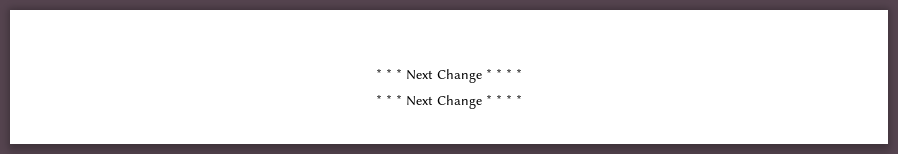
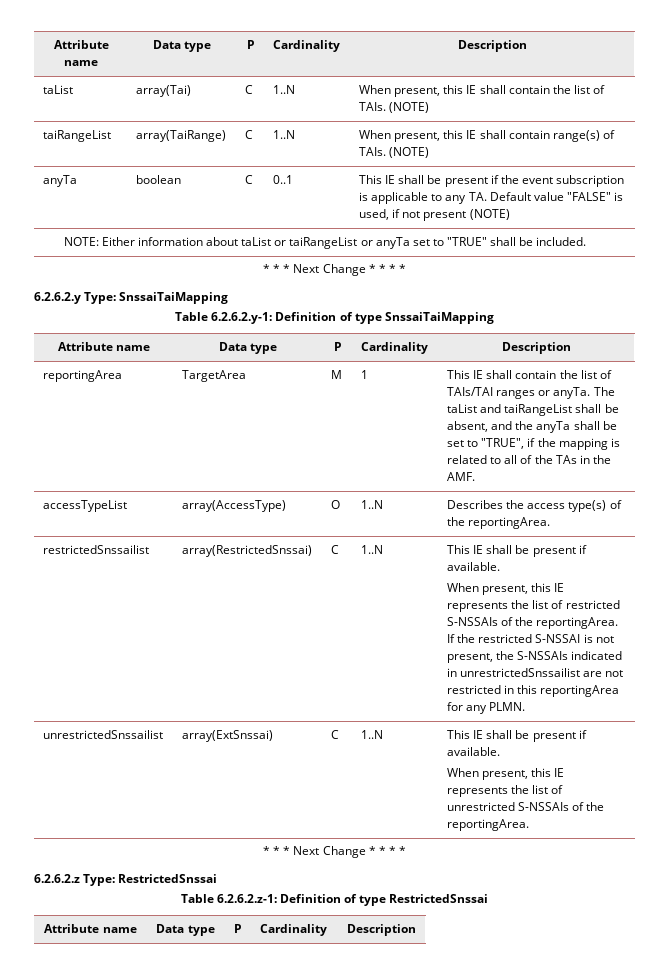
[376,68,522,83] [376,94,522,109] * * * Next Change * * * * // * * * Next Change * * * * -> [53,40,109,49] [64,60,98,66] [152,40,212,52] [246,40,255,49] [273,40,341,52] [458,40,527,52] [43,85,74,94] [136,85,192,97] [245,85,254,94] [273,85,296,94] [359,85,605,97] [359,102,430,113] [43,130,112,142] [136,130,227,142] [245,130,254,139] [273,130,296,139] [359,130,615,142] [359,147,430,158] [43,175,78,187] [136,175,182,184] [245,175,254,184] [273,175,294,184] [359,175,624,187] [359,192,623,204] [359,209,510,221] [63,237,587,249] [263,264,406,276] [34,292,229,304] [175,312,494,324] [57,342,151,351] [218,342,278,354] [333,342,342,351] [361,342,429,354] [502,342,571,354] [43,370,123,382] [182,370,247,382] [331,370,343,379] [361,370,369,379] [447,370,612,379] [447,387,615,399] [447,404,619,416] [447,421,617,433] [447,438,620,450] [447,455,611,464] [447,472,476,481] [43,500,128,512] [182,500,287,512] [331,500,341,509] [361,500,384,509] [447,500,622,512] [447,517,551,529] [43,545,150,554] [182,545,313,557] [331,545,340,554] [361,545,384,554] [447,545,587,557] [447,562,501,571] [447,583,565,595] [447,600,620,612] [447,617,619,629] [447,634,614,643] [447,651,623,663] [447,668,624,677] [447,685,620,697] [447,702,526,714] [43,730,164,739] [182,730,274,742] [331,730,340,739] [361,730,384,739] [447,730,587,742] [447,747,501,756] [447,768,565,780] [447,785,564,797] [447,802,605,811] [447,819,530,831] [263,846,406,858] [34,874,218,886] [180,894,489,906] [44,924,137,933] [156,924,215,936] [234,924,242,933] [260,924,328,936] [347,924,416,936] Attribute name | Data type | P | Cardinality | Description // taList | array(Tai) | C | 1..N | When present, this IE shall contain the list of TAIs. (NOTE) // taiRangeList | array(TaiRange) | C | 1..N | When present, this IE shall contain range(s) of TAIs. (NOTE) // anyTa | boolean | C | 0..1 | This IE shall be present if the event subscription is applicable to any TA. Default value "FALSE" is used, if not present (NOTE) // NOTE: Either information about taList or taiRangeList or anyTa set to "TRUE" shall be included. // * * * Next Change * * * * // 6.2.6.2.y Type: SnssaiTaiMapping // Table 6.2.6.2.y-1: Definition of type SnssaiTaiMapping // Attribute name | Data type | P | Cardinality | Description // reportingArea | TargetArea | M | 1 | This IE shall contain the list of TAIs/TAI ranges or anyTa. The taList and taiRangeList shall be absent, and the anyTa shall be set to "TRUE", if the mapping is related to all of the TAs in the AMF. // accessTypeList | array(AccessType) | O | 1..N | Describes the access type(s) of the reportingArea. // restrictedSnssailist | array(RestrictedSnssai) | C | 1..N | This IE shall be present if available. // When present, this IE represents the list of restricted S-NSSAIs of the reportingArea. If the restricted S-NSSAI is not present, the S-NSSAIs indicated in unrestrictedSnssailist are not restricted in this reportingArea for any PLMN. // unrestrictedSnssailist | array(ExtSnssai) | C | 1..N | This IE shall be present if available. // When present, this IE represents the list of unrestricted S-NSSAIs of the reportingArea. // * * * Next Change * * * * // 6.2.6.2.z Type: RestrictedSnssai // Table 6.2.6.2.z-1: Definition of type RestrictedSnssai // Attribute name | Data type | P | Cardinality | Description

